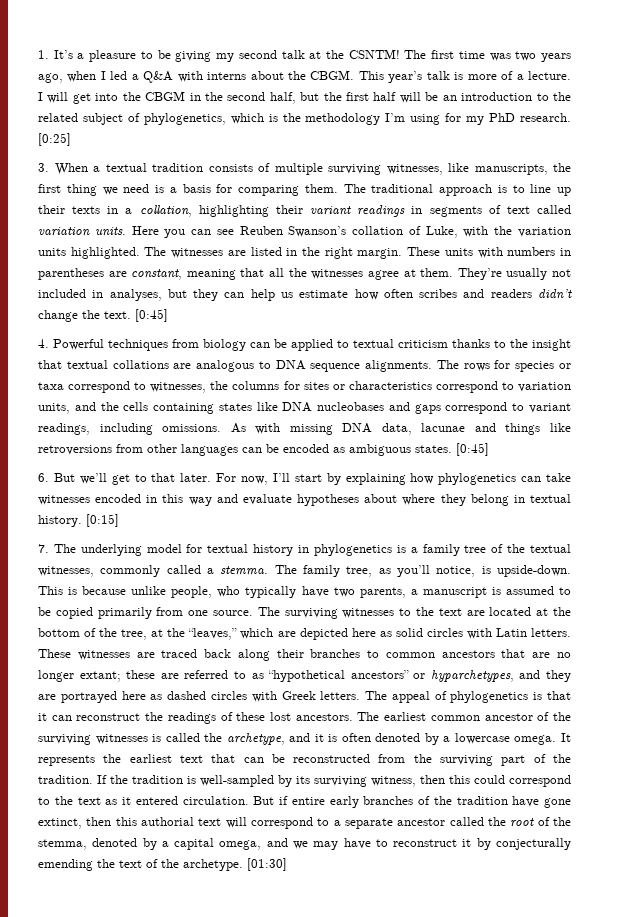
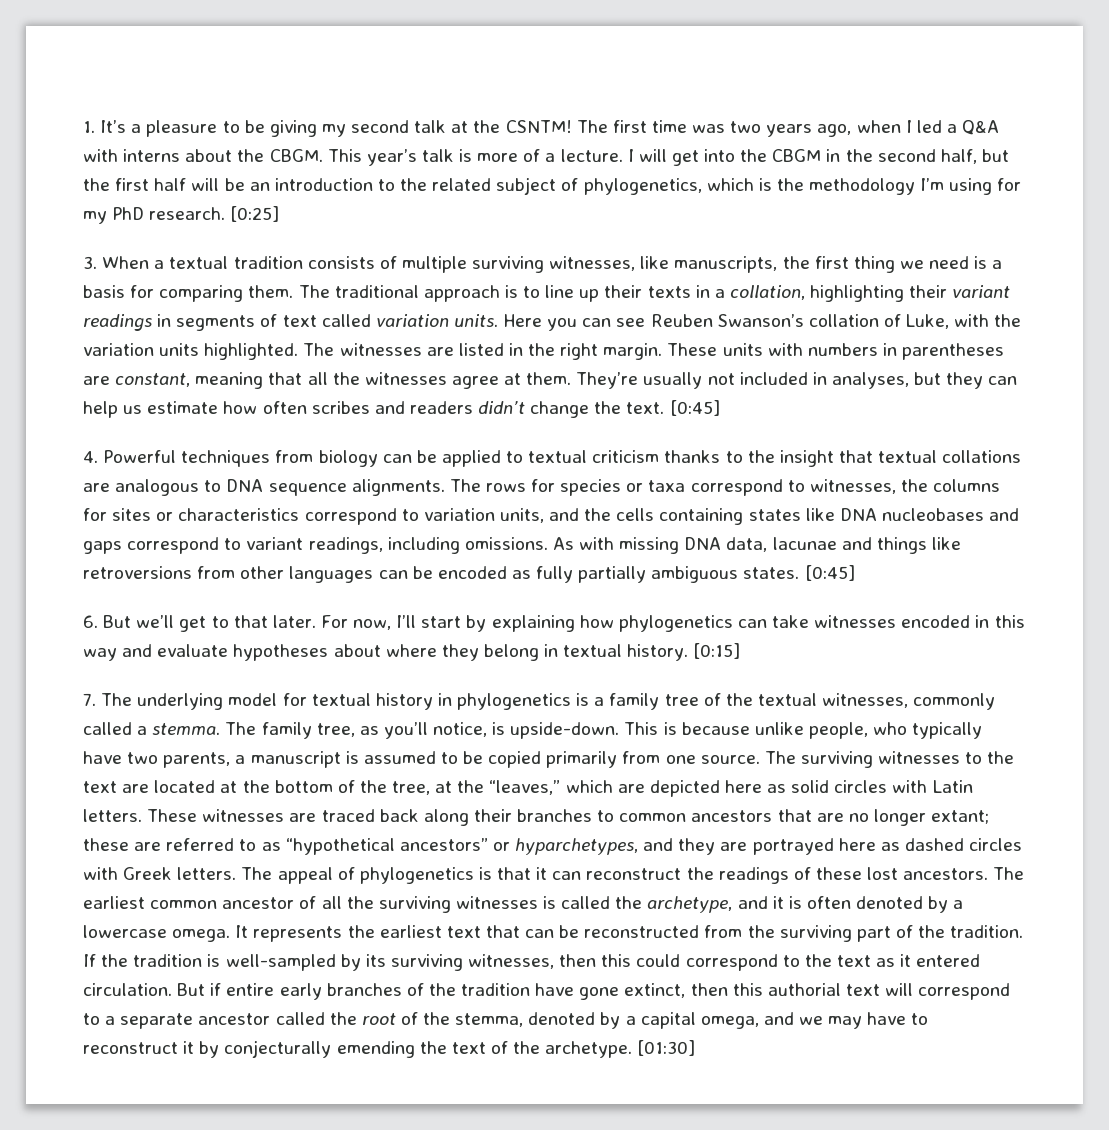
(345, 450) none -> [536,566,647,583] fully partially
(550, 716) none -> [321,896,342,909] all
[371,776,416,787] witness, -> [468,954,555,969] witnesses,

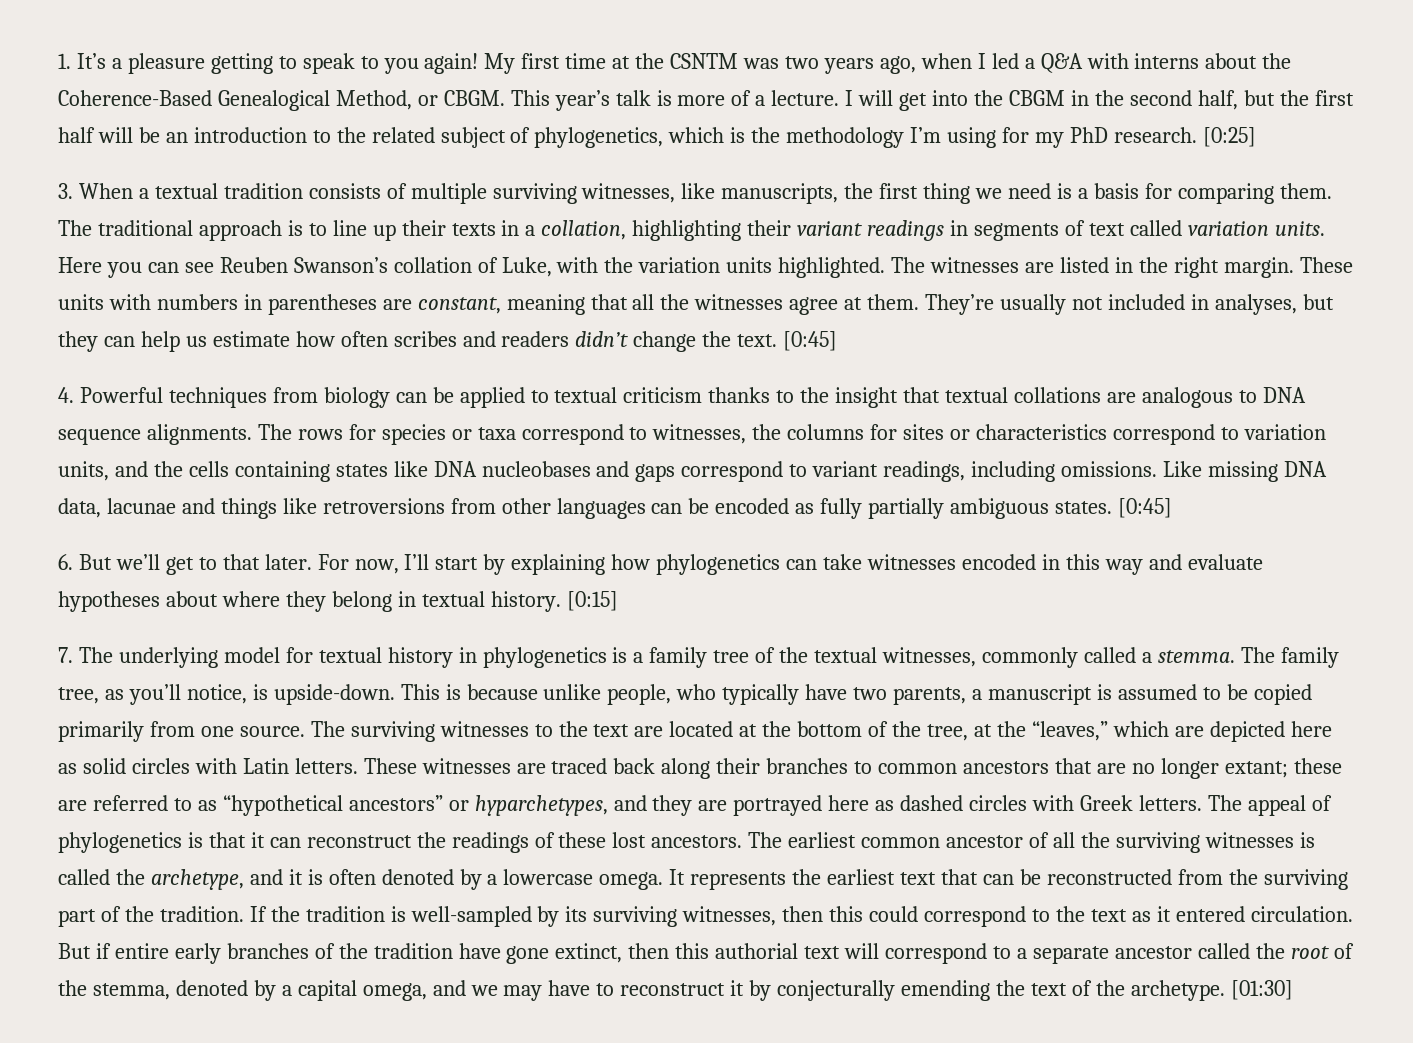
[222,120,687,137] to be giving my second talk at the CSNTM! The first time -> [210,53,739,74] getting to speak to you again! My first time at the CSNTM
(265, 155) none -> [58,90,438,111] Coherence-Based Genealogical Method, or
[552,537,615,550] As with -> [1162,461,1202,477] Like

